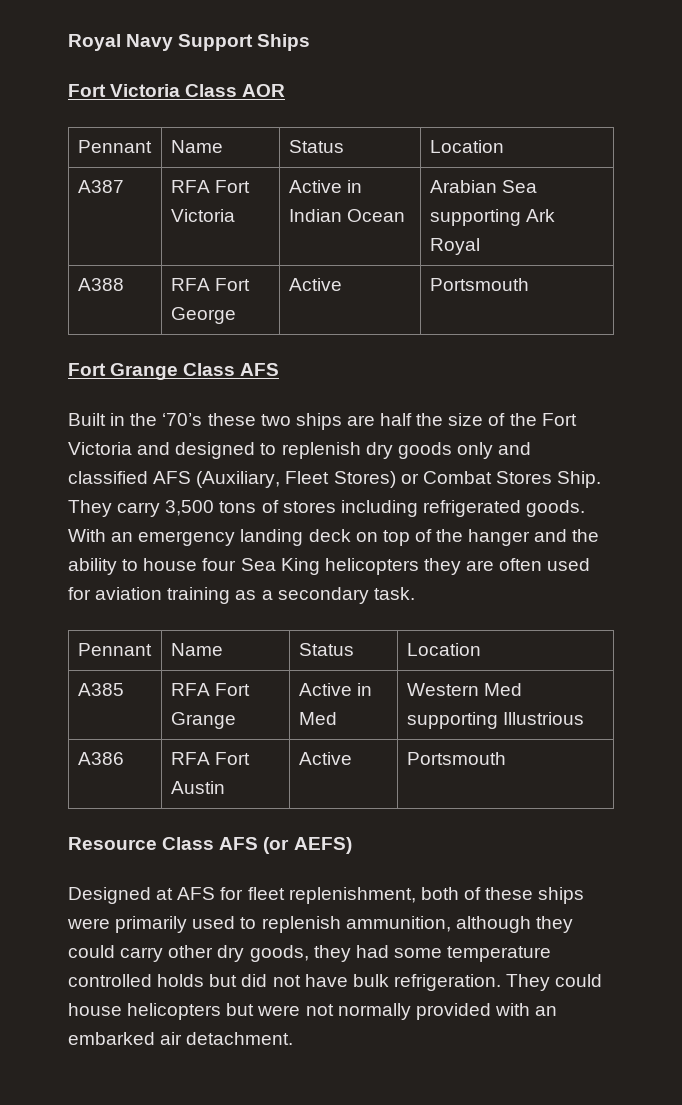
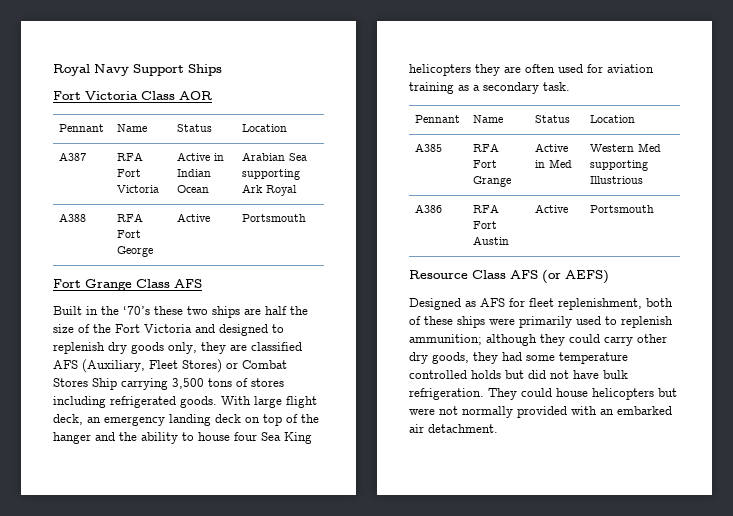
[456,442,532,459] only and -> [168,342,247,354] only, they are
[557,471,602,488] [68,500,161,517] Ship. They carry -> [92,378,168,390] Ship carrying
(106, 535) none -> [254,396,317,408] [53,414,83,425] large flight deck,
[156,888,174,900] at -> [465,301,476,307] as
[345,916,451,932] ammunition, -> [409,334,482,345] ammunition;

